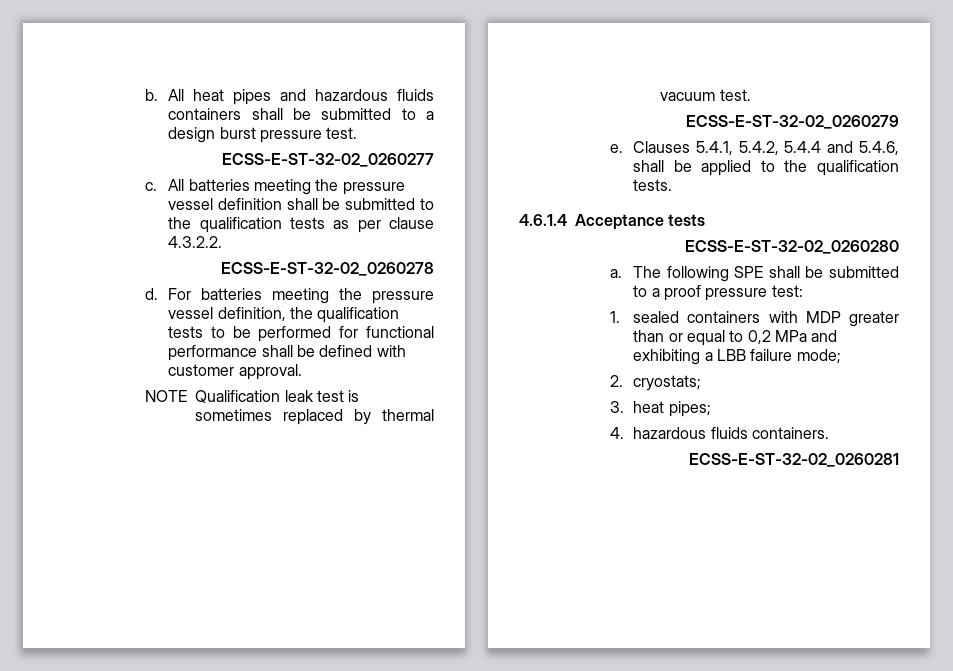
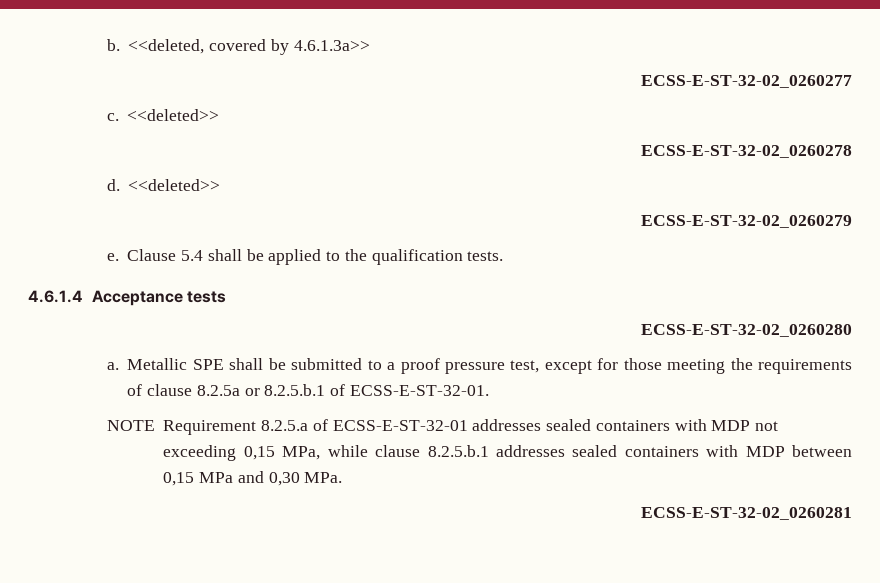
[168,89,434,105] [168,108,434,120] [168,127,358,143] [222,153,434,167] [145,179,405,195] [168,198,435,210] [168,217,434,233] [168,236,223,248] [221,262,434,276] [145,288,434,304] [168,307,400,323] [168,326,434,342] [168,345,406,361] [168,364,302,380] [145,390,360,403] [195,409,434,425] [660,89,751,101] [686,115,899,129] [610,141,899,155] All heat pipes and hazardous fluids containers shall be submitted to a design burst pressure test. // ECSS-E-ST-32-02_0260277 // c. All batteries meeting the pressure vessel definition shall be submitted to the qualification tests as per clause 4.3.2.2. // ECSS-E-ST-32-02_0260278 // d. For batteries meeting the pressure vessel definition, the qualification tests to be performed for functional performance shall be defined with customer approval. // NOTE Qualification leak test is sometimes replaced by thermal vacuum test. // ECSS-E-ST-32-02_0260279 // e. Clauses 5.4.1, 5.4.2, 5.4.4 and 5.4.6, -> [128,39,370,55] [641,75,852,88] [106,109,220,121] [641,145,852,158] [106,179,221,191] [641,215,852,228] [106,249,204,261] <<deleted, covered by 4.6.1.3a>> // ECSS-E-ST-32-02_0260277 // c. <<deleted>> // ECSS-E-ST-32-02_0260278 // d. <<deleted>> // ECSS-E-ST-32-02_0260279 // e. Clause 5.4
[633,266,729,282] The following -> [127,358,188,370] Metallic
[771,285,803,297] [610,311,899,327] [633,330,838,346] [633,349,841,365] [610,375,702,391] [610,401,711,417] [610,427,829,439] test: // 1. sealed containers with MDP greater than or equal to 0,2 MPa and exhibiting a LBB failure mode; // 2. cryostats; // 3. heat pipes; // 4. hazardous fluids containers. -> [510,358,853,374] [127,384,489,396] [106,419,779,435] [163,445,853,461] [163,471,343,486] test, except for those meeting the requirements of clause 8.2.5a or 8.2.5.b.1 of ECSS-E-ST-32-01. // NOTE Requirement 8.2.5.a of ECSS-E-ST-32-01 addresses sealed containers with MDP not exceeding 0,15 MPa, while clause 8.2.5.b.1 addresses sealed containers with MDP between 0,15 MPa and 0,30 MPa.

